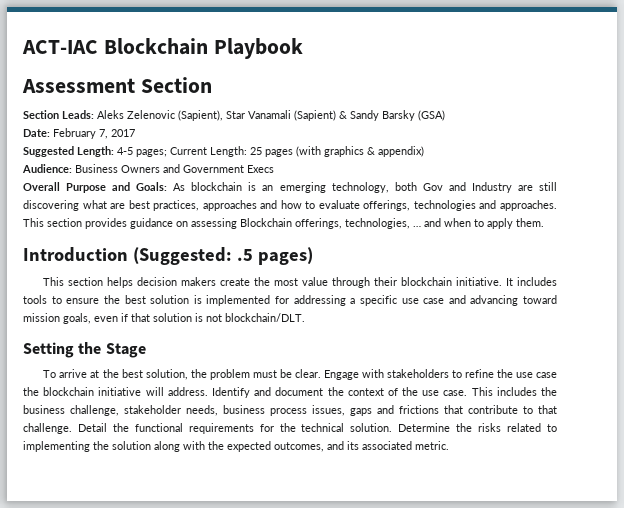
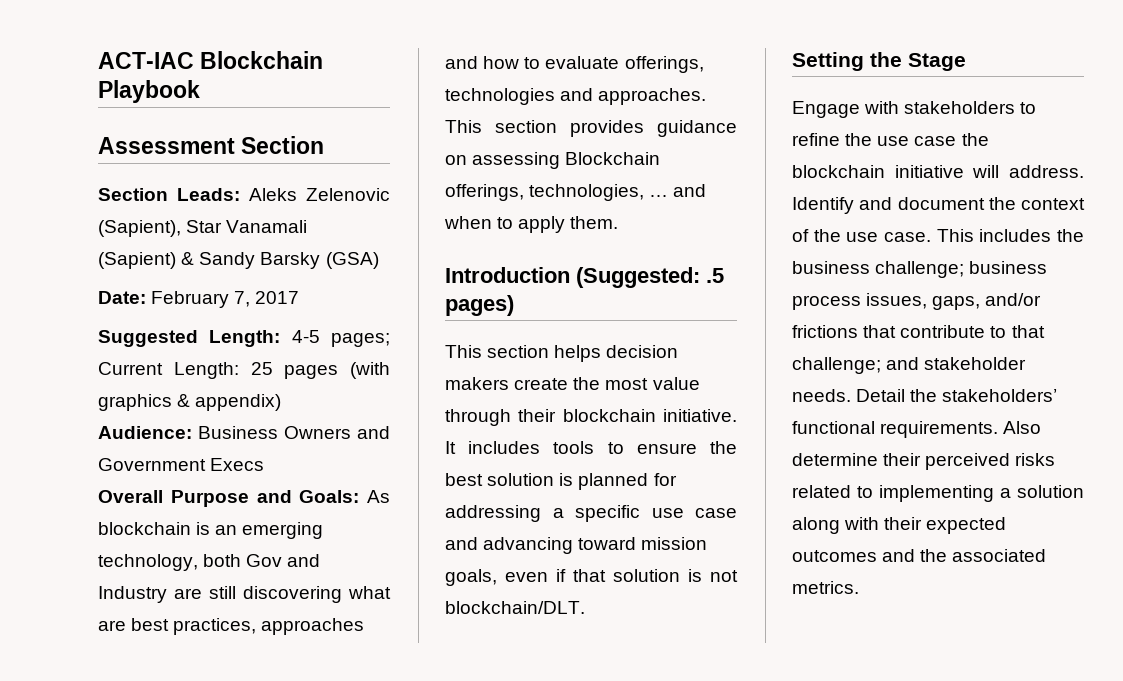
[206,295,271,306] implemented -> [578,473,649,490] planned
[43,369,321,380] To arrive at the best solution, the problem must be clear. -> (966, 62) none
[70,405,218,416] challenge, stakeholder needs, -> [875,261,965,278] challenge;
[350,405,394,416] gaps and -> [932,293,1042,310] gaps, and/or
[23,423,473,434] challenge. Detail the functional requirements for the technical solution. Determine the -> [792,357,1027,374] [792,389,1058,402] [792,421,1042,438] [792,453,1011,470] challenge; and stakeholder needs. Detail the stakeholders’ functional requirements. Also determine their perceived
[93,441,109,450] the -> [1000,488,1011,498] a
[208,441,449,452] the expected outcomes, and its associated metric. -> [884,517,1007,534] [792,549,1047,562] [792,581,859,594] their expected outcomes and the associated metrics.

